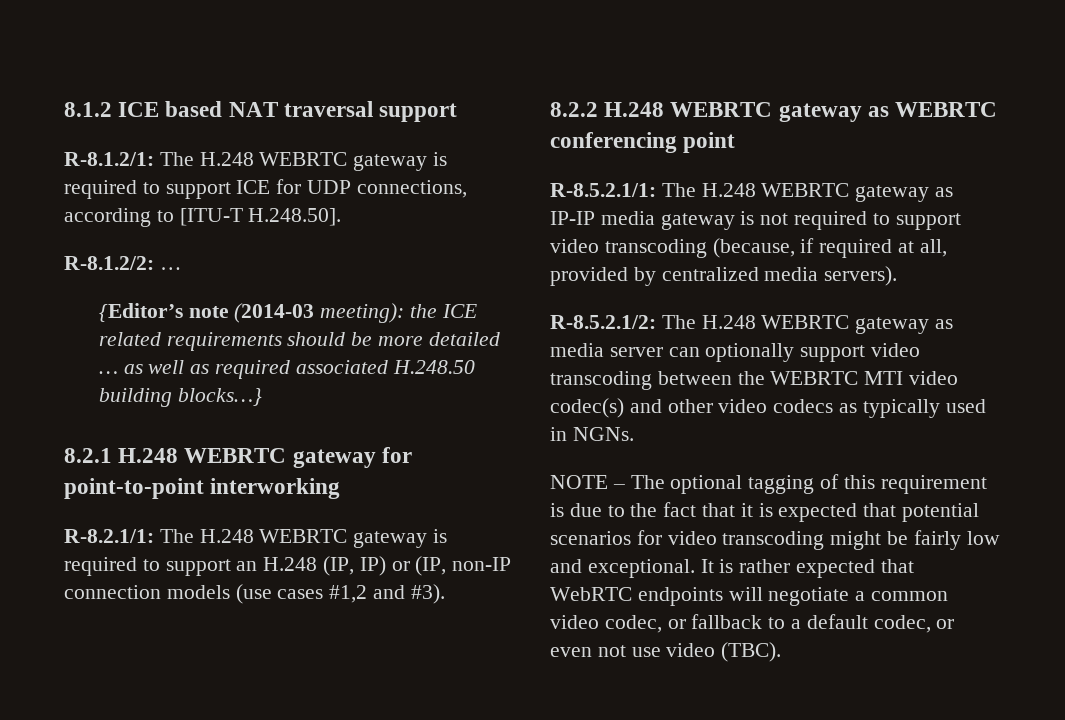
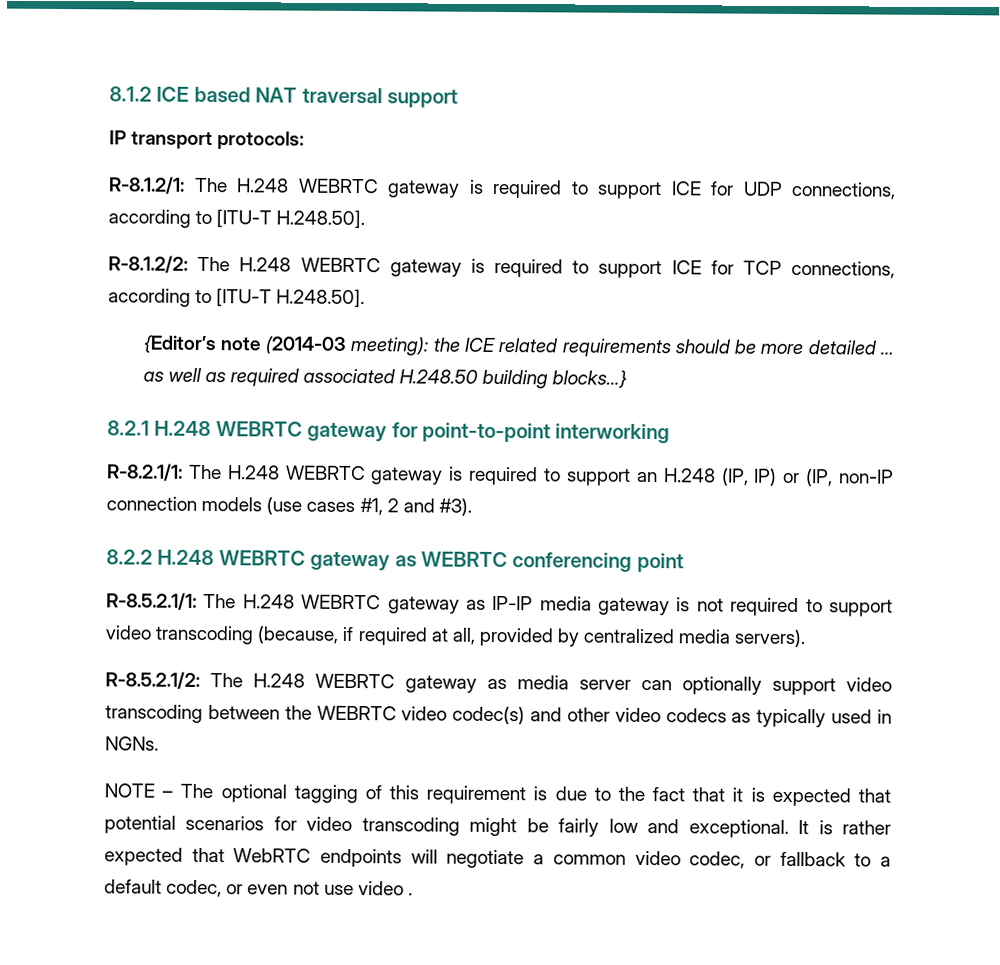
(458, 112) none -> [109,130,305,150] // IP transport protocols:
[159,267,182,270] … -> [197,256,895,279] [108,288,366,308] The H.248 WEBRTC gateway is required to support ICE for TCP connections, according to [ITU-T H.248.50].
[329,585,368,603] #1,2 -> [359,498,399,516] #1, 2
[864,371,904,385] MTI -> (397, 713) none
[721,642,782,662] (TBC). -> [407,892,413,896] .

